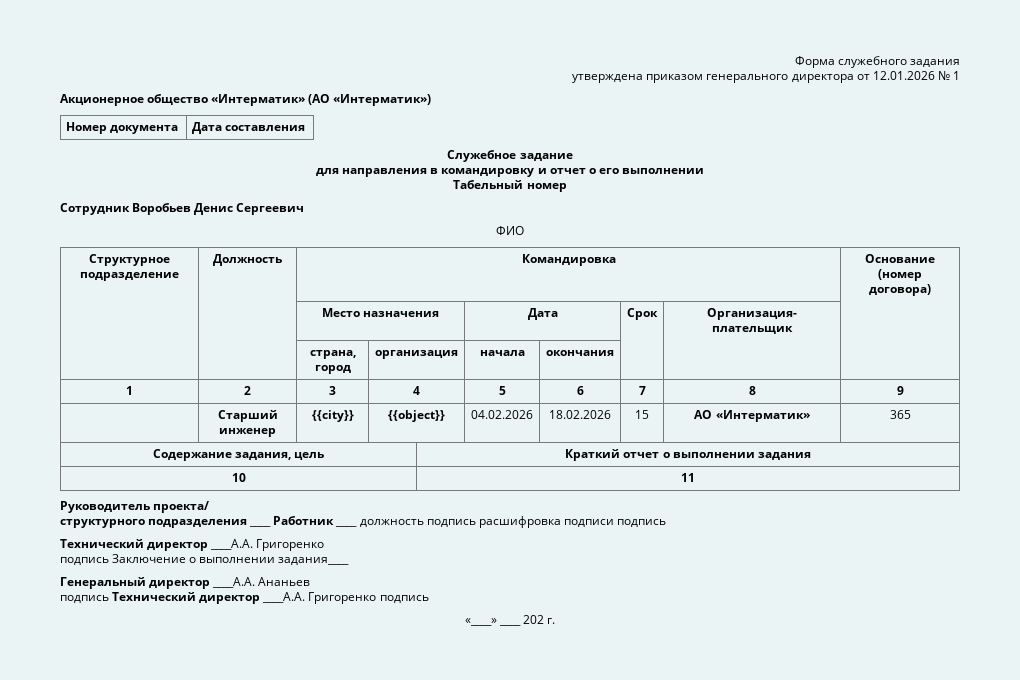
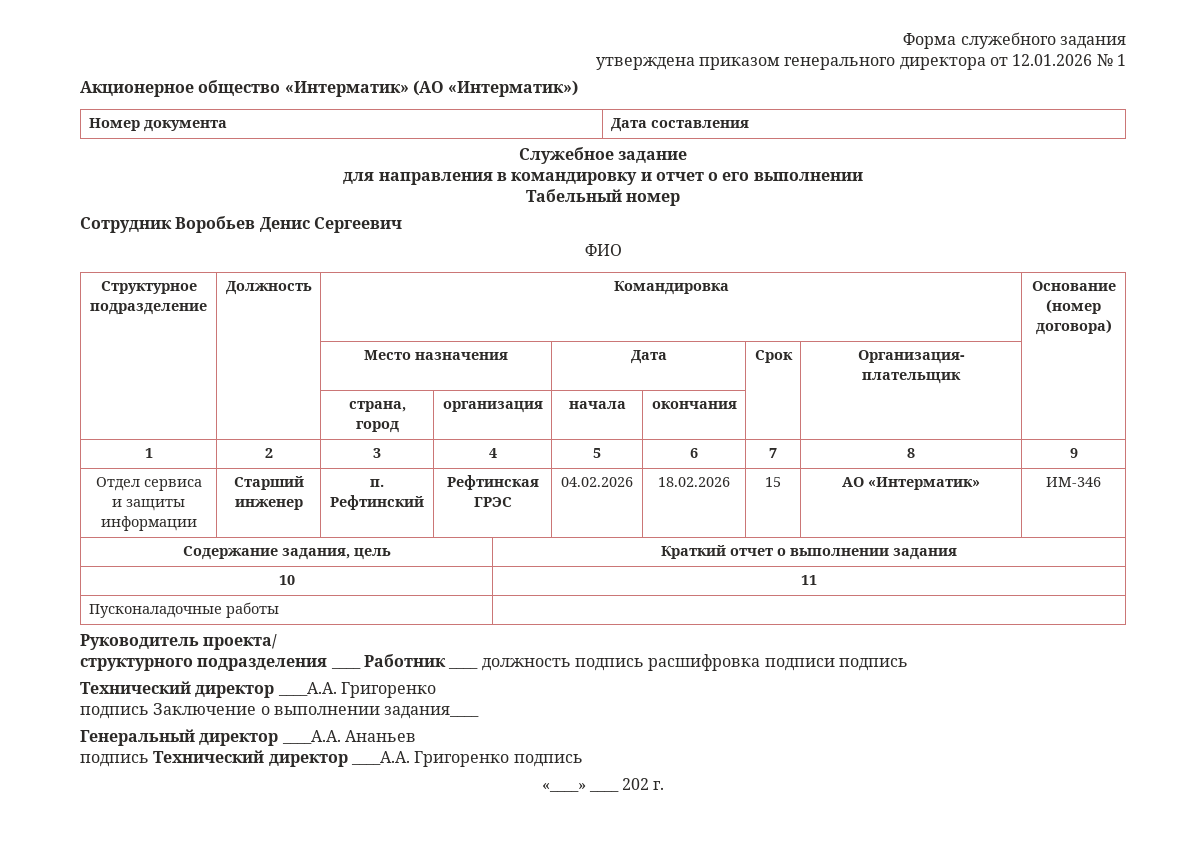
[217,410,278,422] [219,428,276,437] [311,410,354,422] [388,410,445,422] | Старший инженер | {{city}} | {{object}} -> [95,477,202,491] [112,499,185,511] [100,516,197,531] [233,476,304,490] [234,499,303,510] [370,479,384,487] [330,495,424,510] [446,475,539,490] [473,497,512,507] Отдел сервиса и защиты информации | Старший инженер | п. Рефтинский | Рефтинская ГРЭС
[889,410,911,419] 365 -> [1046,477,1101,487] ИМ-346
(695, 477) none -> [88,602,279,618] // Пусконаладочные работы |

